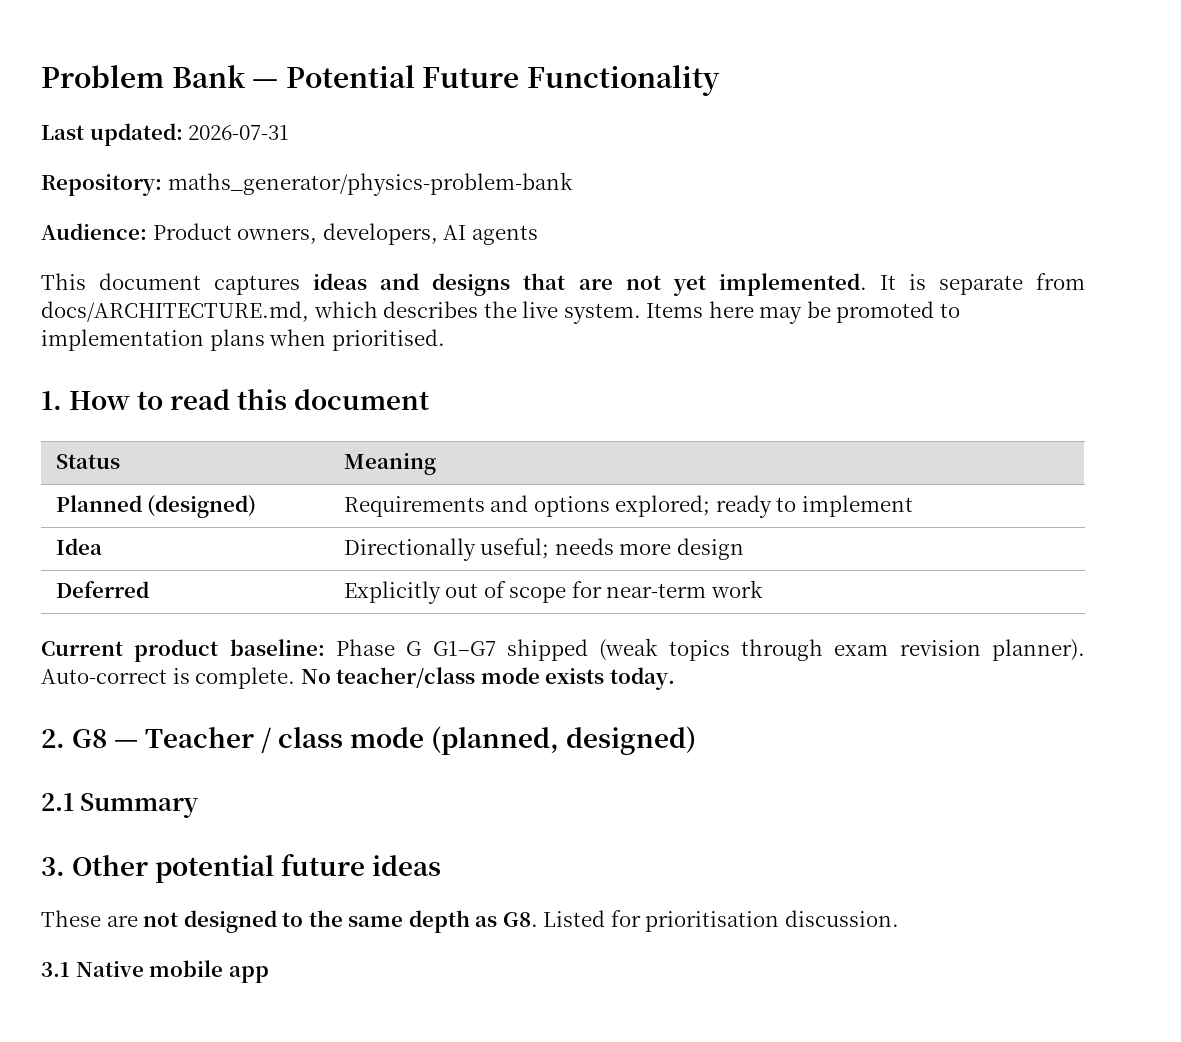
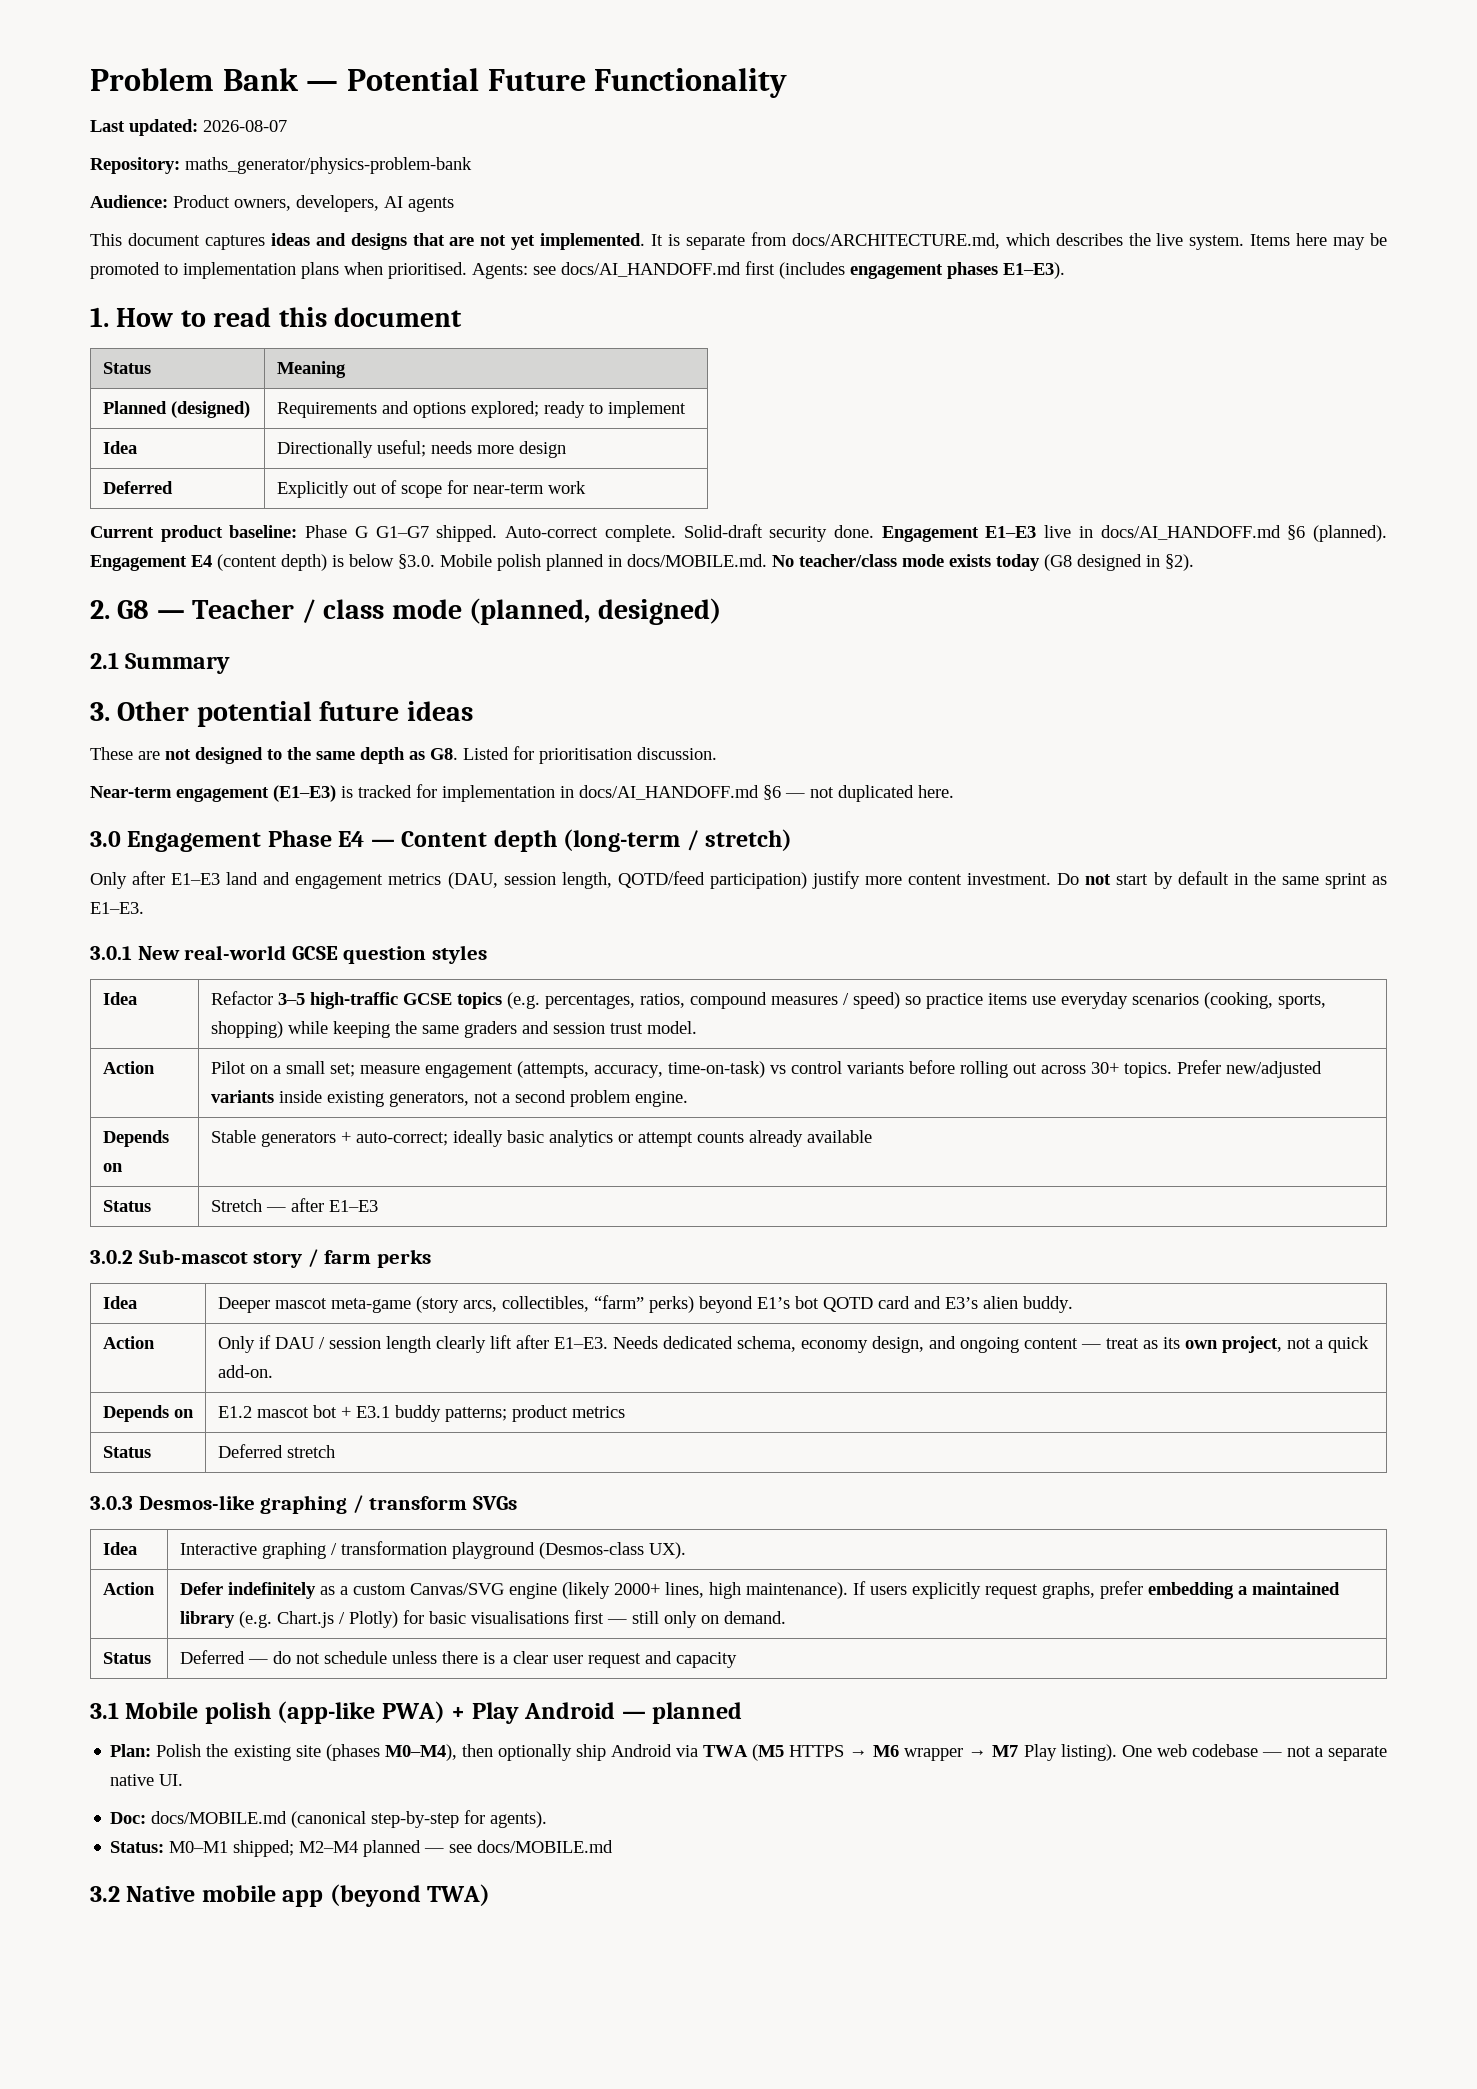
[188,125,290,140] 2026-07-31 -> [203,120,287,132] 2026-08-07
(445, 340) none -> [472,261,1065,279] Agents: see docs/AI_HANDOFF.md first (includes engagement phases E1–E3).
[506,638,1086,661] [41,667,675,690] shipped (weak topics through exam revision planner). Auto-correct is complete. No teacher/class mode exists today. -> [436,524,1387,542] [90,554,1194,571] shipped. Auto-correct complete. Solid-draft security done. Engagement E1–E3 live in docs/AI_HANDOFF.md §6 (planned). Engagement E4 (content depth) is below §3.0. Mobile polish planned in docs/MOBILE.md. No teacher/class mode exists today (G8 designed in §2).
[41,962,70,977] 3.1 -> [90,784,954,802] [90,829,793,852] [90,871,1387,889] [90,902,144,914] [90,945,487,964] [102,992,137,1005] [210,991,1326,1009] [210,1021,697,1038] [102,1061,155,1074] [210,1060,1322,1078] [210,1090,688,1107] [102,1130,169,1147] [102,1163,123,1172] [210,1130,872,1147] [102,1200,151,1212] [210,1198,378,1212] [90,1249,431,1268] [102,1296,137,1309] [217,1295,1073,1313] [102,1336,155,1349] [217,1335,1369,1353] [217,1365,273,1378] [102,1405,194,1422] [217,1405,625,1422] [102,1446,151,1458] [217,1444,335,1458] [90,1495,517,1514] [102,1542,137,1555] [179,1541,686,1559] [102,1582,155,1595] [179,1581,1340,1599] [179,1610,786,1628] [102,1652,151,1664] [179,1650,737,1668] [90,1701,743,1724] [110,1744,1388,1761] [110,1774,184,1786] [110,1810,548,1828] [110,1840,614,1857] [90,1886,120,1902] Near-term engagement (E1–E3) is tracked for implementation in docs/AI_HANDOFF.md §6 — not duplicated here. // 3.0 Engagement Phase E4 — Content depth (long-term / stretch) // Only after E1–E3 land and engagement metrics (DAU, session length, QOTD/feed participation) justify more content investment. Do not start by default in the same sprint as E1–E3. // 3.0.1 New real-world GCSE question styles // Idea | Refactor 3–5 high-traffic GCSE topics (e.g. percentages, ratios, compound measures / speed) so practice items use everyday scenarios (cooking, sports, shopping) while keeping the same graders and session trust model. // Action | Pilot on a small set; measure engagement (attempts, accuracy, time-on-task) vs control variants before rolling out across 30+ topics. Prefer new/adjusted variants inside existing generators, not a second problem engine. // Depends on | Stable generators + auto-correct; ideally basic analytics or attempt counts already available // Status | Stretch — after E1–E3 // 3.0.2 Sub-mascot story / farm perks // Idea | Deeper mascot meta-game (story arcs, collectibles, “farm” perks) beyond E1’s bot QOTD card and E3’s alien buddy. // Action | Only if DAU / session length clearly lift after E1–E3. Needs dedicated schema, economy design, and ongoing content — treat as its own project, not a quick add-on. // Depends on | E1.2 mascot bot + E3.1 buddy patterns; product metrics // Status | Deferred stretch // 3.0.3 Desmos-like graphing / transform SVGs // Idea | Interactive graphing / transformation playground (Desmos-class UX). // Action | Defer indefinitely as a custom Canvas/SVG engine (likely 2000+ lines, high maintenance). If users explicitly request graphs, prefer embedding a maintained library (e.g. Chart.js / Plotly) for basic visualisations first — still only on demand. // Status | Deferred — do not schedule unless there is a clear user request and capacity // 3.1 Mobile polish (app-like PWA) + Play Android — planned // Plan: Polish the existing site (phases M0–M4), then optionally ship Android via TWA (M5 HTTPS → M6 wrapper → M7 Play listing). One web codebase — not a separate native UI. // Doc: docs/MOBILE.md (canonical step-by-step for agents). // Status: M0–M1 shipped; M2–M4 planned — see docs/MOBILE.md // 3.2
(269, 974) none -> [329,1884,491,1907] (beyond TWA)

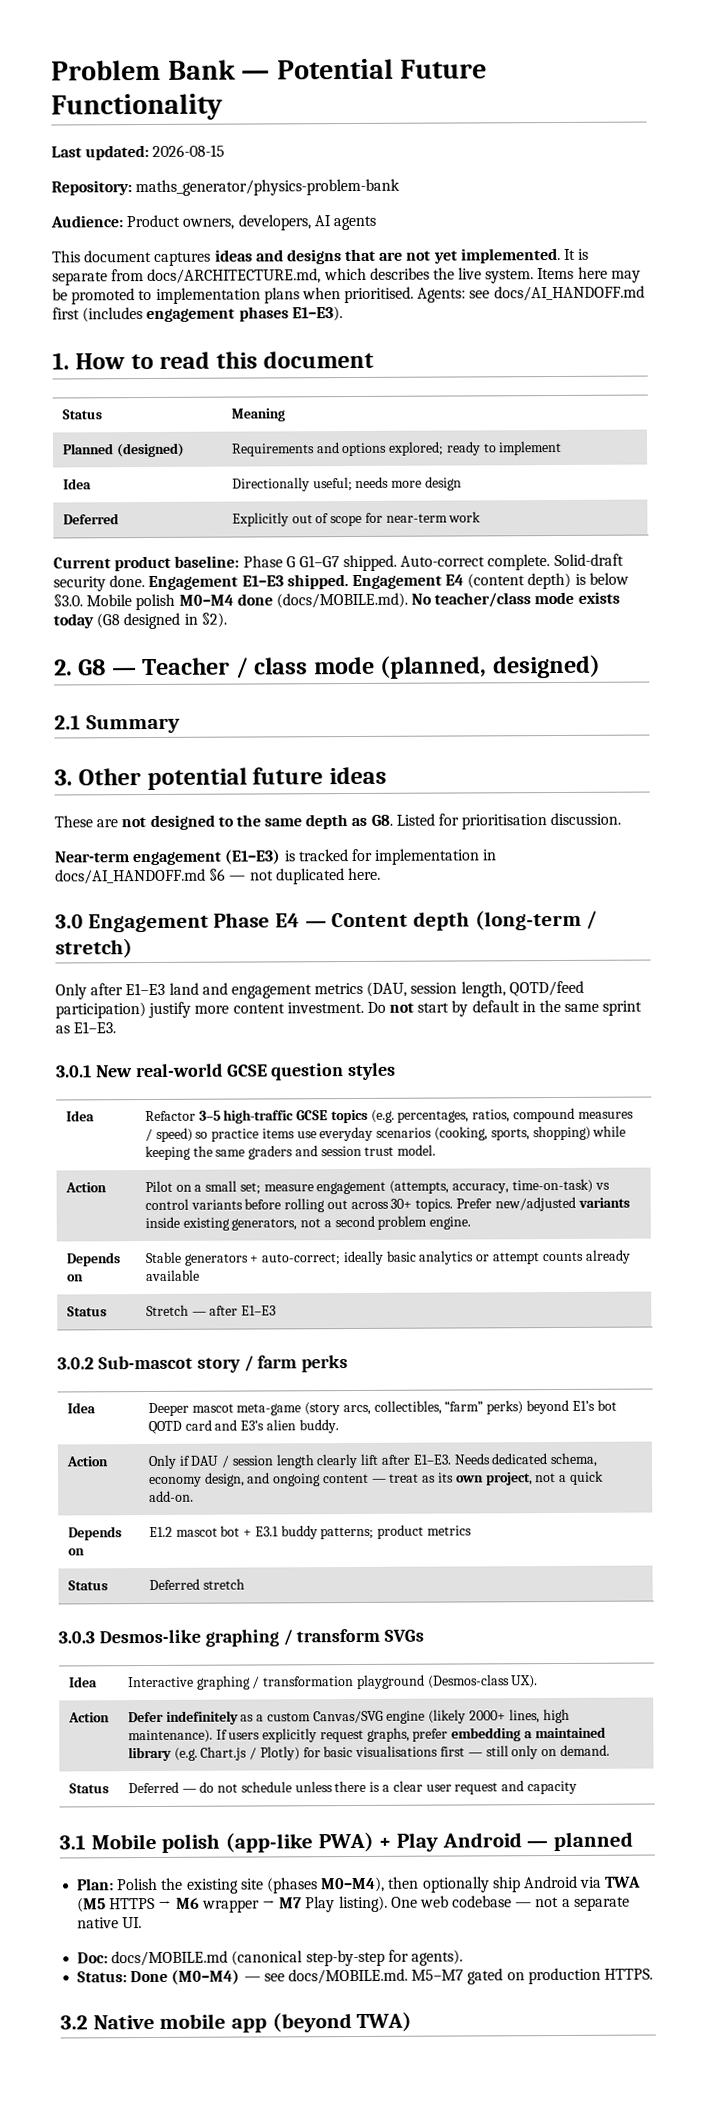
[203,120,287,132] 2026-08-07 -> [152,144,226,157] 2026-08-15
[1044,525,1387,542] live in docs/AI_HANDOFF.md §6 (planned). -> [286,574,349,590] shipped.
[546,554,767,571] planned in docs/MOBILE.md. -> [178,592,408,609] M0–M4 done (docs/MOBILE.md).
[169,1840,614,1857] M0–M1 shipped; M2–M4 planned — see docs/MOBILE.md -> [130,1967,653,1985] Done (M0–M4) — see docs/MOBILE.md. M5–M7 gated on production HTTPS.

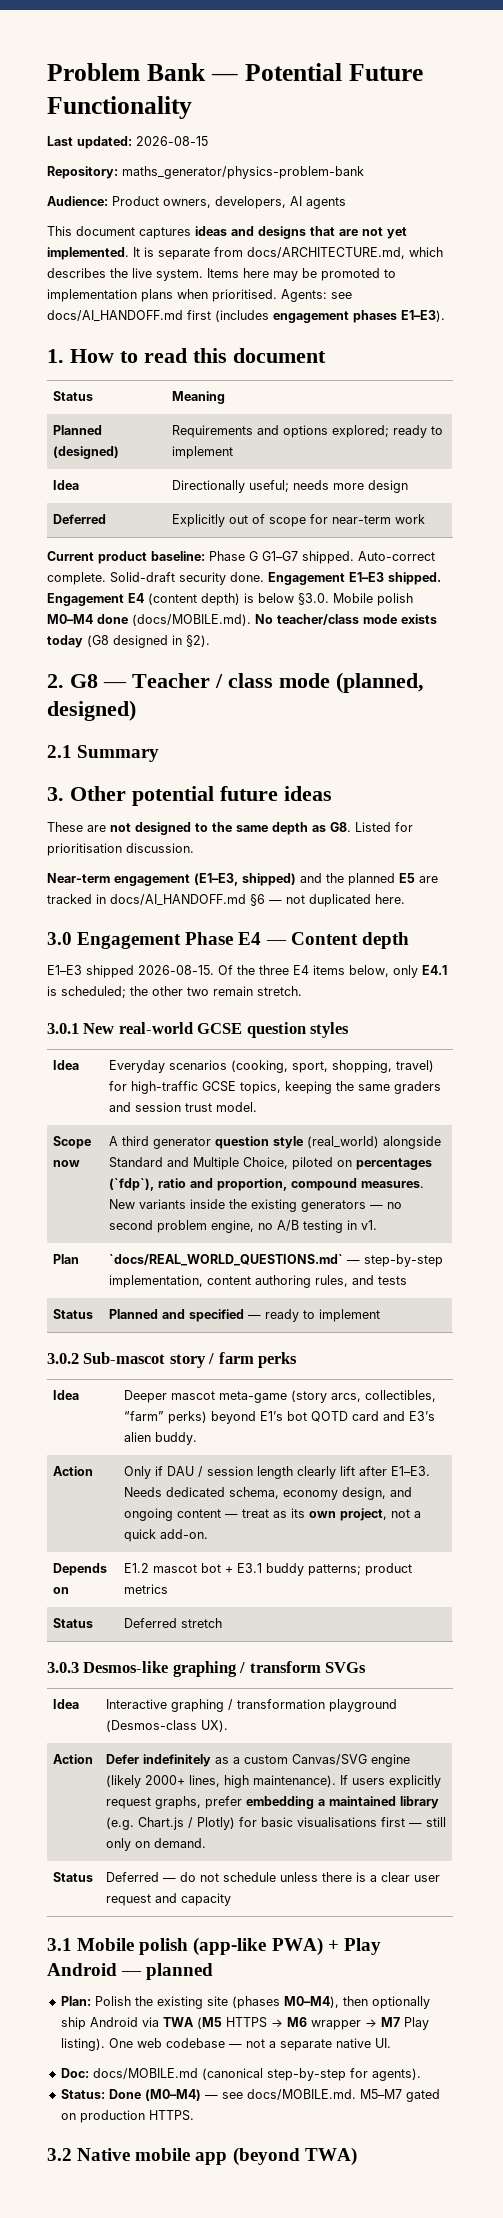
[224,848,481,865] (E1–E3) is tracked for implementation -> [194,873,438,886] [47,894,92,904] (E1–E3, shipped) and the planned E5 are tracked
[474,909,599,931] [55,938,133,959] [55,980,584,1000] [55,999,643,1019] [55,1021,117,1034] (long-term / stretch) // Only after E1–E3 land and engagement metrics (DAU, session length, QOTD/feed participation) justify more content investment. Do not start by default in the same sprint as E1–E3. -> [47,965,447,978] [47,986,302,998] // E1–E3 shipped 2026-08-15. Of the three E4 items below, only E4.1 is scheduled; the other two remain stretch.
[144,1107,634,1124] [144,1125,627,1142] Refactor 3–5 high-traffic GCSE topics (e.g. percentages, ratios, compound measures / speed) so practice items use everyday scenarios (cooking, sports, shopping) while -> [109,1060,435,1073] [109,1081,282,1094] Everyday scenarios (cooking, sport, shopping, travel) for high-traffic GCSE topics,
[64,1182,107,1193] [144,1178,610,1195] [144,1196,630,1213] [144,1215,472,1231] [65,1252,121,1267] [66,1274,84,1282] [144,1249,631,1266] [145,1269,200,1282] [66,1306,107,1317] [145,1304,277,1317] Action | Pilot on a small set; measure engagement (attempts, accuracy, time-on-task) vs control variants before rolling out across 30+ topics. Prefer new/adjusted variants inside existing generators, not a second problem engine. // Depends on | Stable generators + auto-correct; ideally basic analytics or attempt counts already available // Status | Stretch — after E1–E3 -> [53,1136,92,1149] [53,1160,81,1167] [109,1136,442,1149] [109,1157,433,1170] [109,1178,425,1191] [109,1199,403,1212] [109,1220,378,1233] [53,1254,80,1264] [109,1254,444,1267] [109,1275,408,1288] [53,1309,94,1319] [109,1309,381,1322] Scope now | A third generator question style (real_world) alongside Standard and Multiple Choice, piloted on percentages (`fdp`), ratio and proportion, compound measures. New variants inside the existing generators — no second problem engine, no A/B testing in v1. // Plan | `docs/REAL_WORLD_QUESTIONS.md` — step-by-step implementation, content authoring rules, and tests // Status | Planned and specified — ready to implement

